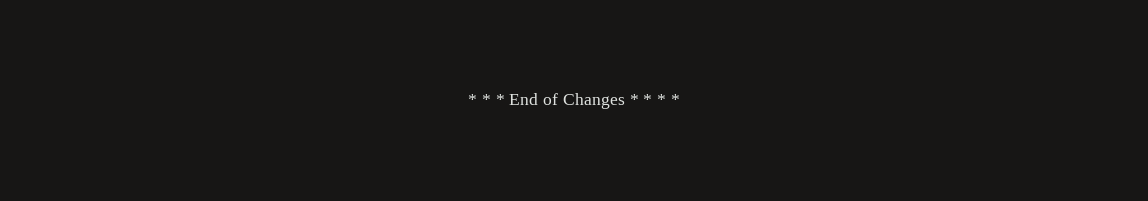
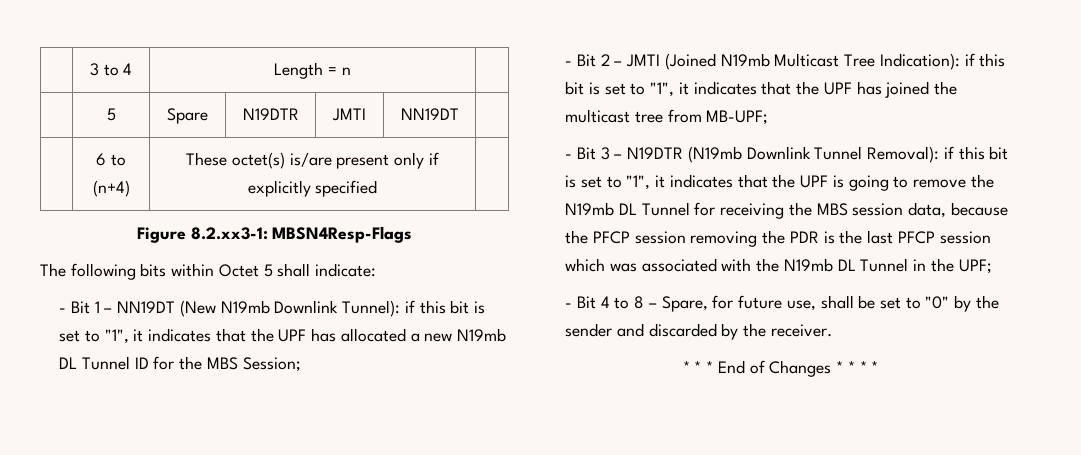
(468, 99) none -> [89,63,133,76] [274,62,351,79] [106,108,116,121] [167,108,208,124] [242,108,299,120] [332,108,366,121] [400,108,459,120] [96,153,126,166] [92,180,130,197] [186,152,439,169] [247,180,378,197] [136,226,413,243] [40,263,377,280] [59,300,485,317] [59,328,506,344] [59,356,301,372] [565,53,1006,70] [565,81,957,98] [565,109,769,125] [565,146,1009,163] [565,174,994,191] [565,202,1008,219] [565,230,991,247] [565,258,992,274] [565,295,999,312] [565,323,832,340] | 3 to 4 | Length = n | // | 5 | Spare | N19DTR | JMTI | NN19DT | // | 6 to (n+4) | These octet(s) is/are present only if explicitly specified | // Figure 8.2.xx3-1: MBSN4Resp-Flags // The following bits within Octet 5 shall indicate: // - Bit 1 – NN19DT (New N19mb Downlink Tunnel): if this bit is set to "1", it indicates that the UPF has allocated a new N19mb DL Tunnel ID for the MBS Session; // - Bit 2 – JMTI (Joined N19mb Multicast Tree Indication): if this bit is set to "1", it indicates that the UPF has joined the multicast tree from MB-UPF; // - Bit 3 – N19DTR (N19mb Downlink Tunnel Removal): if this bit is set to "1", it indicates that the UPF is going to remove the N19mb DL Tunnel for receiving the MBS session data, because the PFCP session removing the PDR is the last PFCP session which was associated with the N19mb DL Tunnel in the UPF; // - Bit 4 to 8 – Spare, for future use, shall be set to "0" by the sender and discarded by the receiver. //

